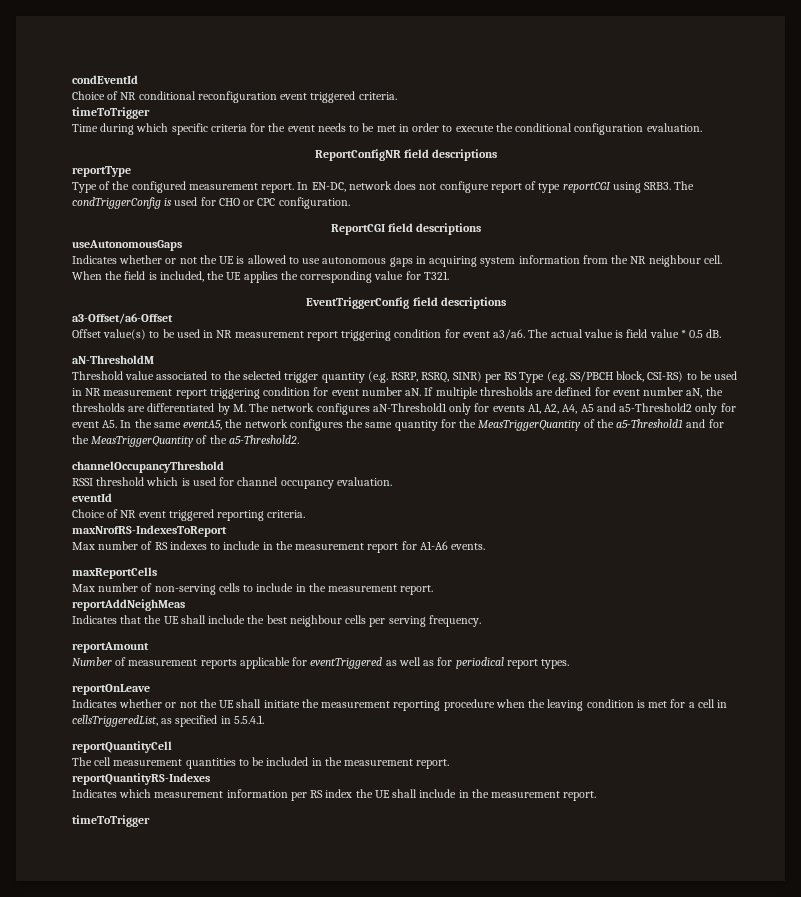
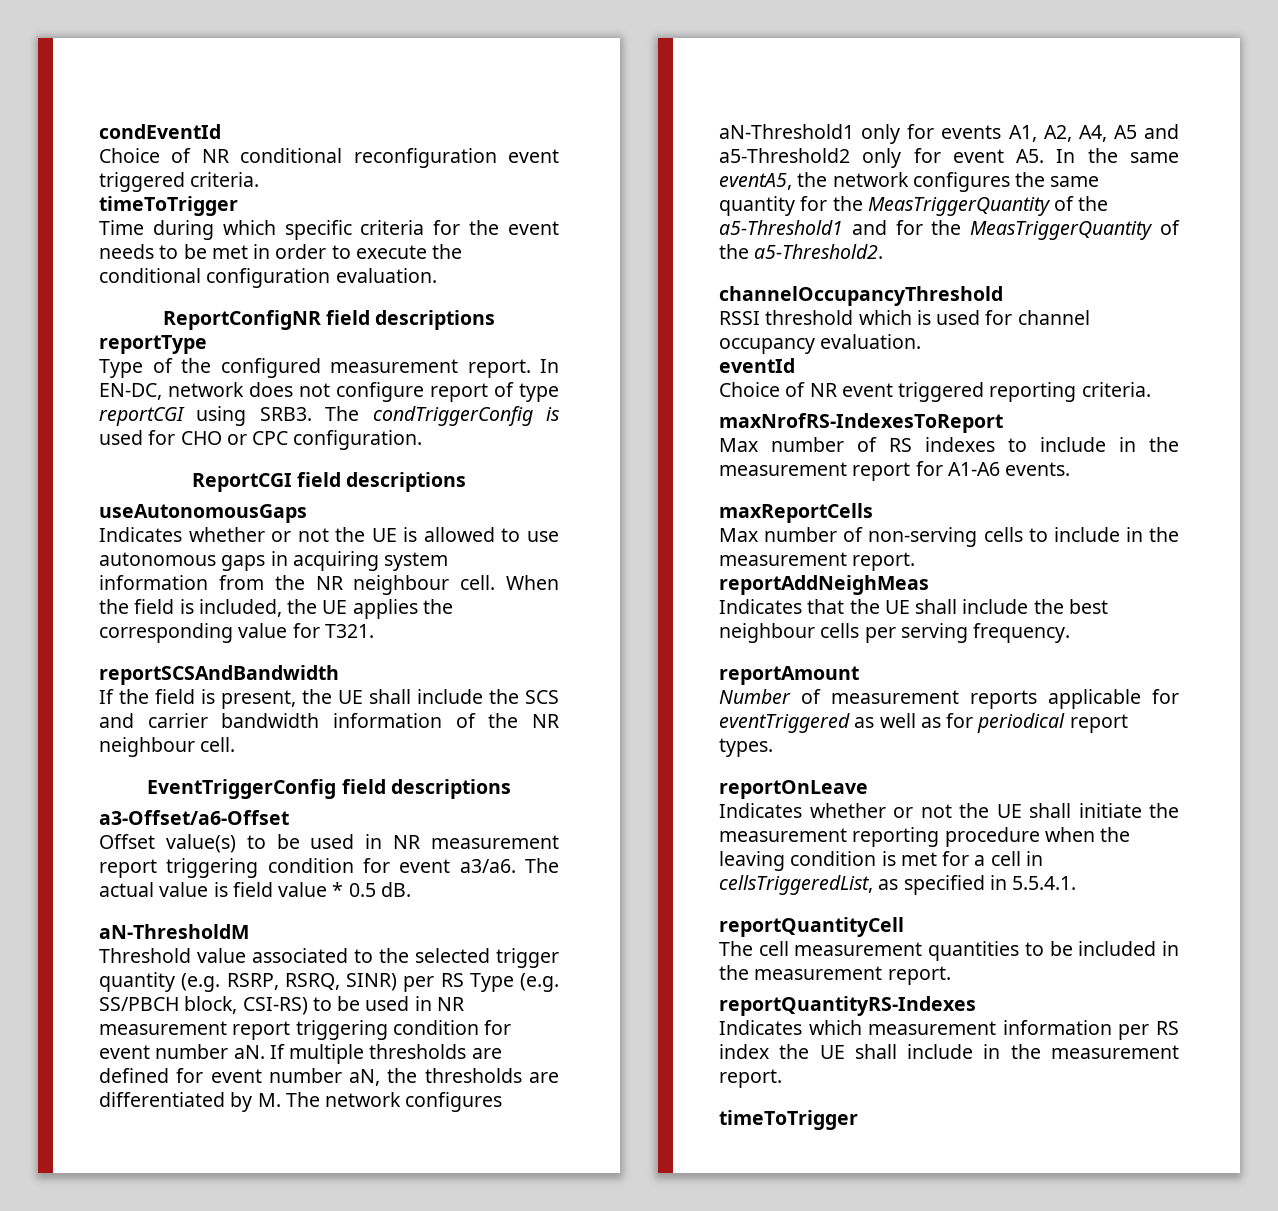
(449, 275) none -> [99,665,339,685] [99,689,559,709] [99,713,559,728] [99,737,236,757] // reportSCSAndBandwidth // If the field is present, the UE shall include the SCS and carrier bandwidth information of the NR neighbour cell.

